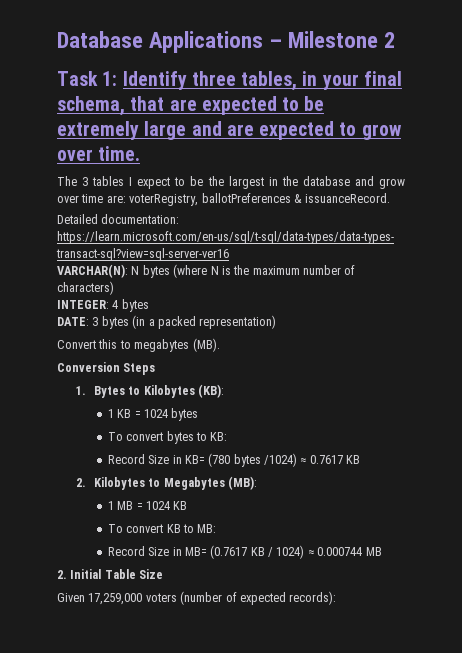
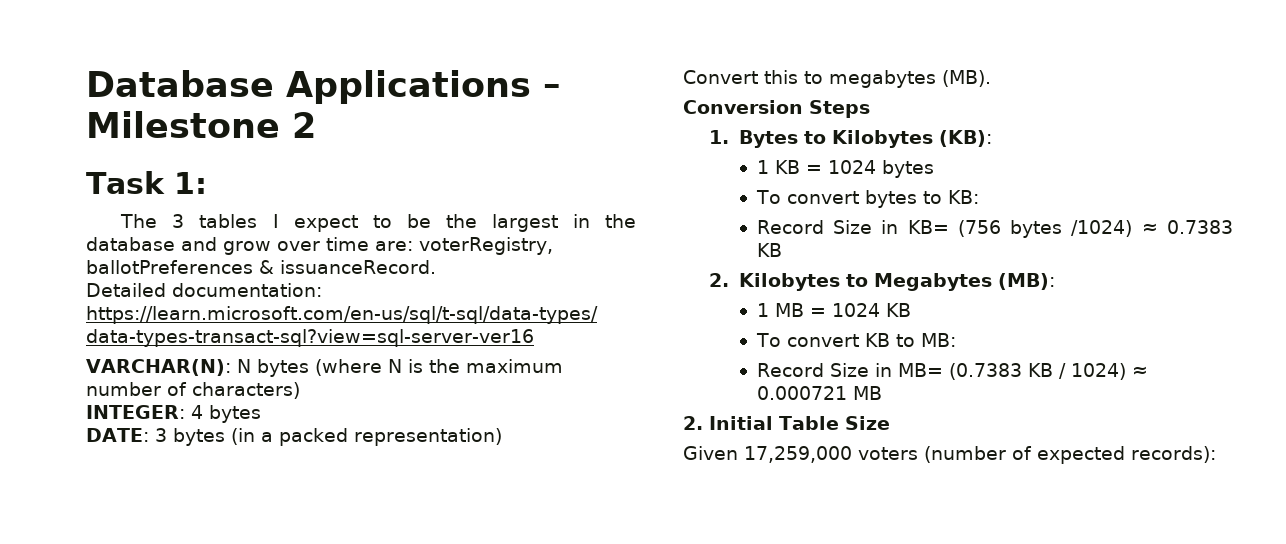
[122,71,402,91] [57,96,325,116] [57,121,401,140] [57,146,141,161] Identify three tables, in your final schema, that are expected to be extremely large and are expected to grow over time. -> (207, 183) none
[208,453,231,467] (780 -> [957,220,1001,237] (756
[309,455,343,464] 0.7617 -> [1167,220,1233,234] 0.7383
[210,545,248,559] (0.7617 -> [948,363,1022,380] (0.7383
[317,547,363,556] 0.000744 -> [756,386,847,400] 0.000721

